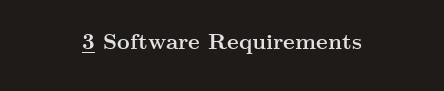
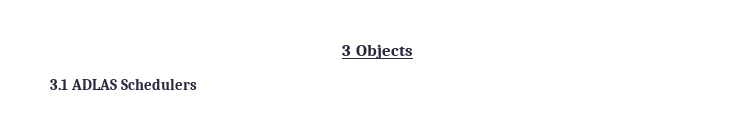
[103,34,362,54] Software Requirements -> [355,44,413,59] [50,78,198,90] Objects // 3.1 ADLAS Schedulers

